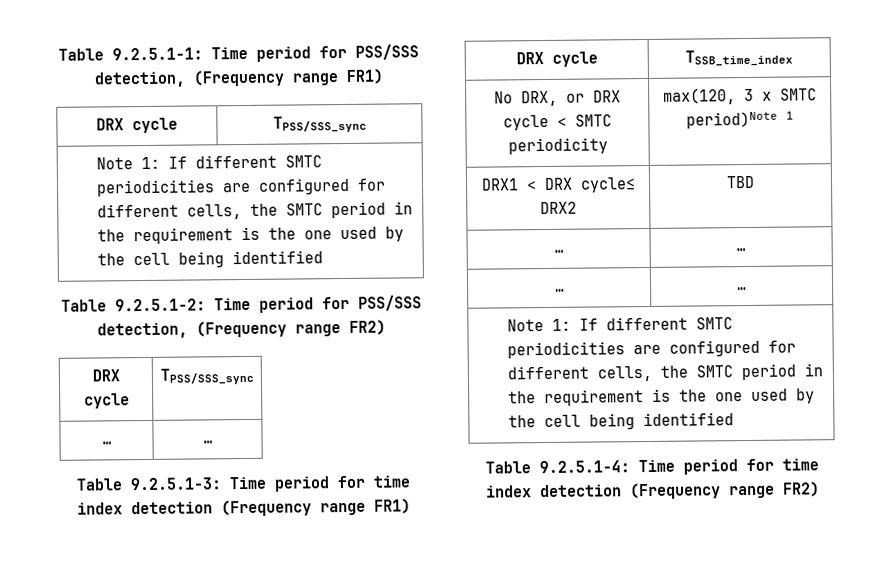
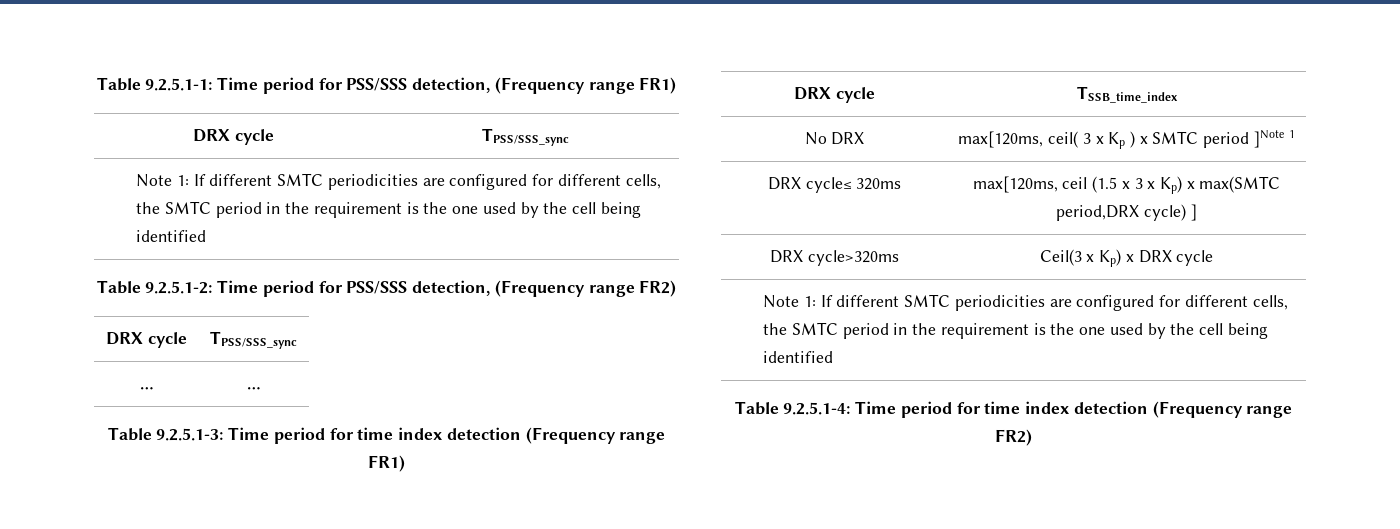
[521,90,621,107] [503,114,612,131] [507,137,608,155] [663,88,817,105] [686,111,794,129] [480,177,636,193] [540,201,577,215] [726,175,755,189] [553,249,564,253] [736,248,746,252] [554,288,565,292] [737,287,747,291] DRX, or DRX cycle < SMTC periodicity | max(120, 3 x SMTC period)Note 1 // DRX1 < DRX cycle≤ DRX2 | TBD // … | … // … | … -> [831,132,865,145] [958,130,1295,149] [767,177,902,193] [972,176,1281,194] [1056,204,1197,221] [770,250,899,266] [1039,249,1214,267] DRX | max[120ms, ceil( 3 x Kp ) x SMTC period ]Note 1 // DRX cycle≤ 320ms | max[120ms, ceil (1.5 x 3 x Kp) x max(SMTC period,DRX cycle) ] // DRX cycle>320ms | Ceil(3 x Kp) x DRX cycle

